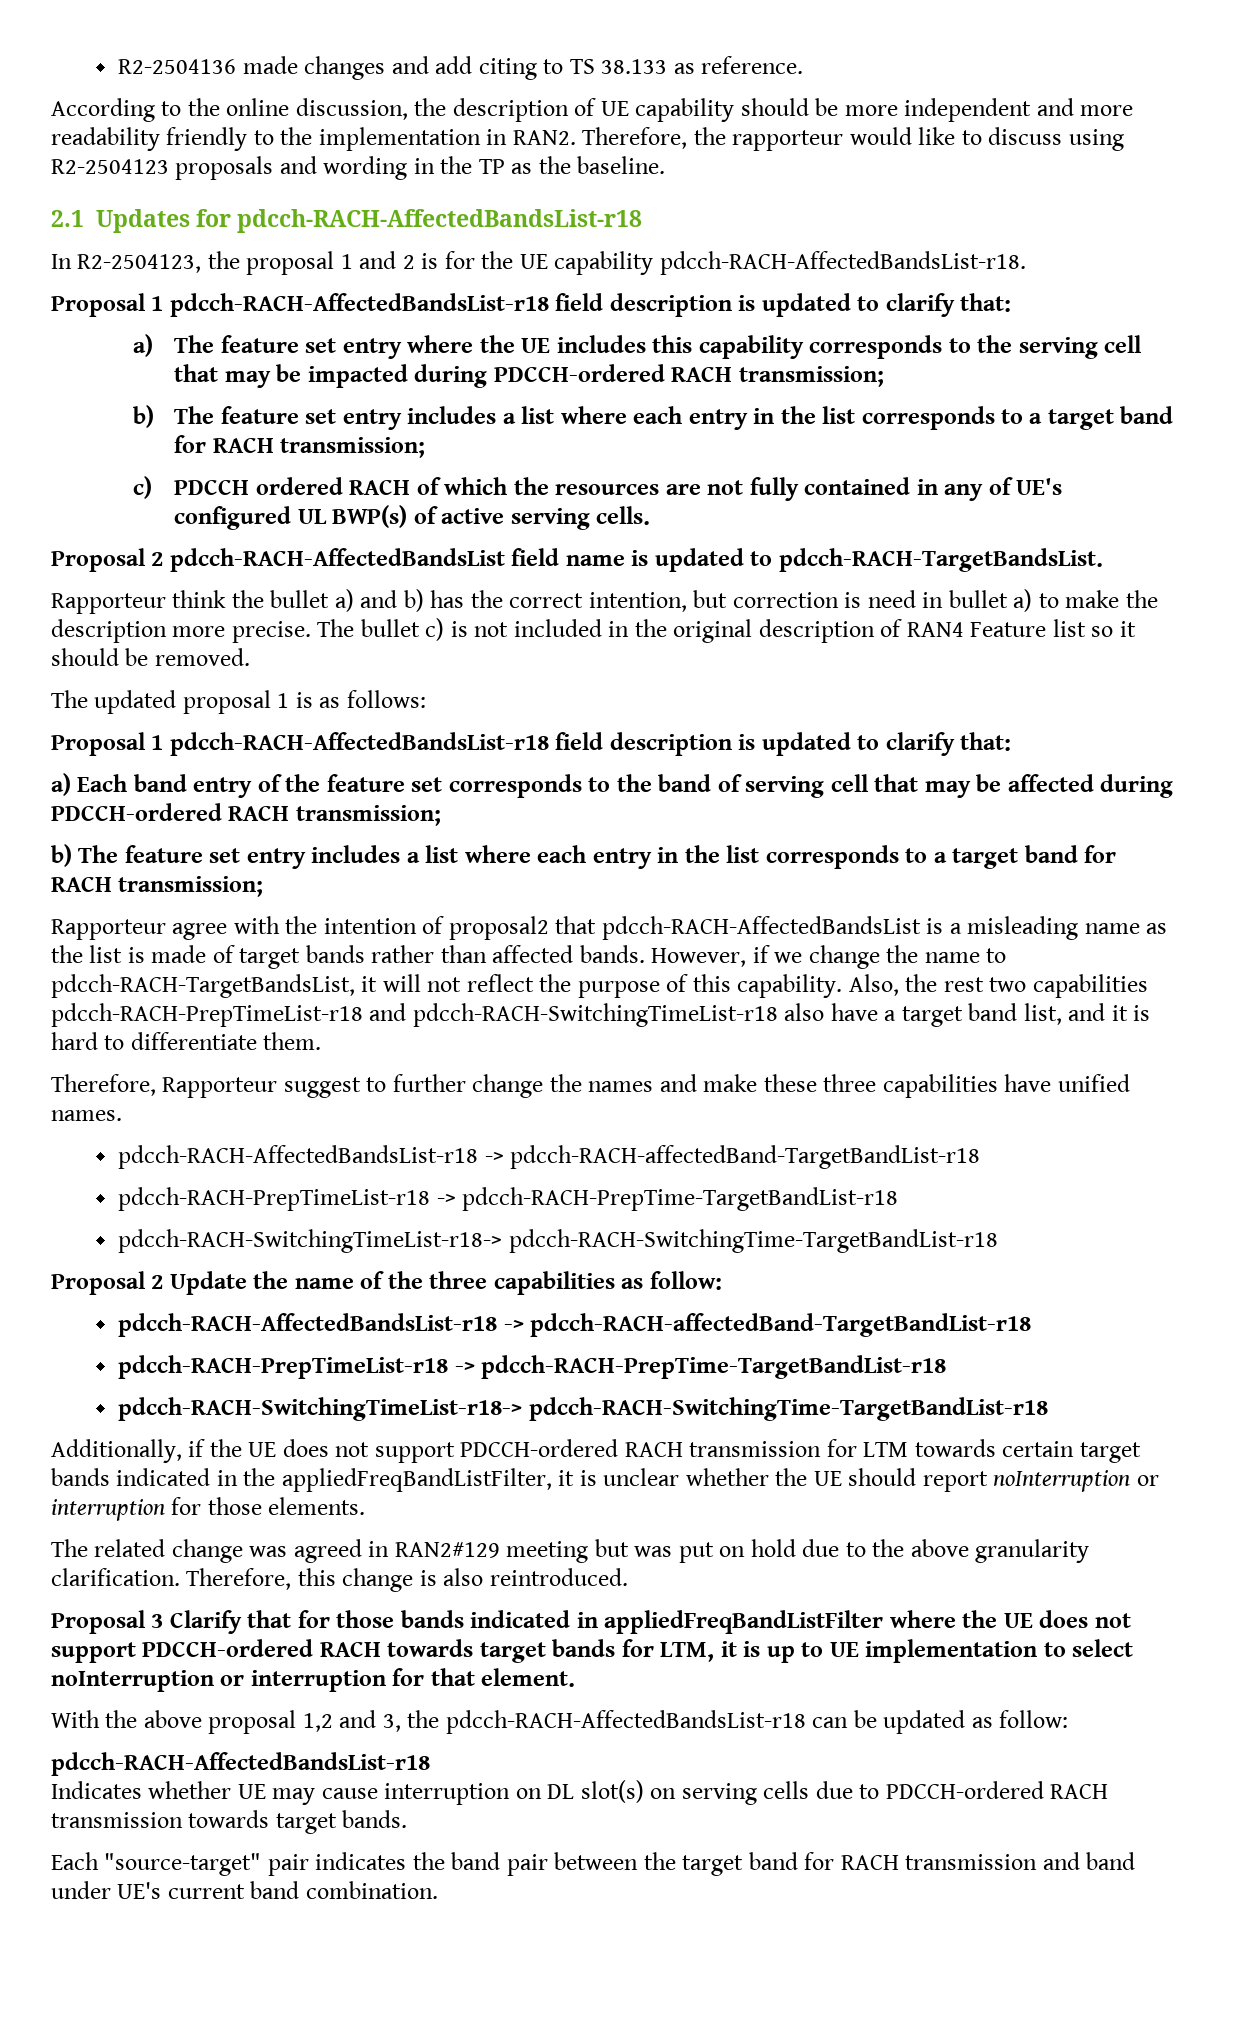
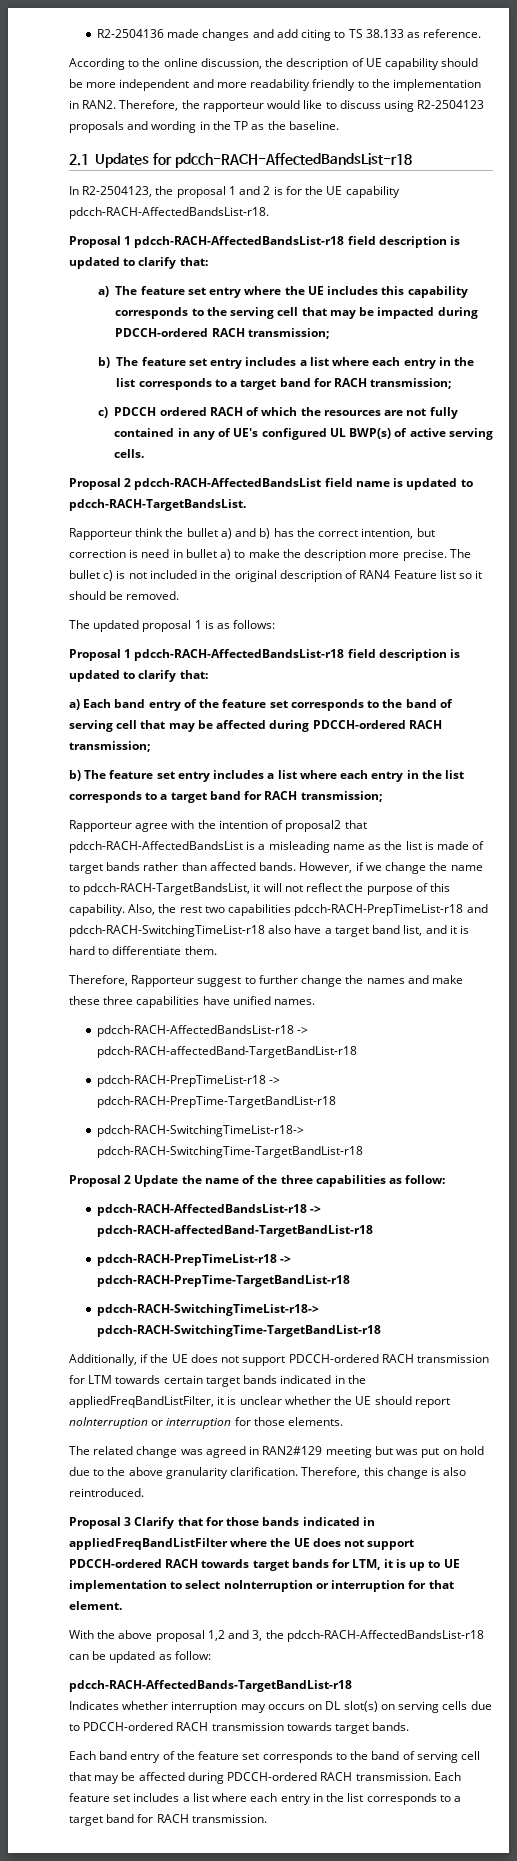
[51,1752,430,1776] pdcch-RACH-AffectedBandsList-r18 -> [69,1680,352,1692] pdcch-RACH-AffectedBands-TargetBandList-r18
[237,1783,511,1805] UE may cause interruption -> [171,1701,305,1713] interruption may occurs
[104,1852,1136,1876] [51,1881,438,1899] "source-target" pair indicates the band pair between the target band for RACH transmission and band under UE's current band combination. -> [99,1751,481,1763] [69,1772,461,1784] [69,1793,462,1805] [69,1814,267,1826] band entry of the feature set corresponds to the band of serving cell that may be affected during PDCCH-ordered RACH transmission. Each feature set includes a list where each entry in the list corresponds to a target band for RACH transmission.

